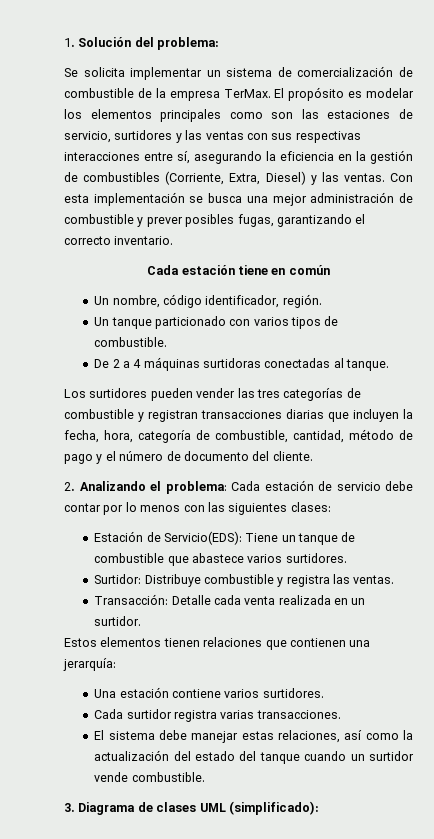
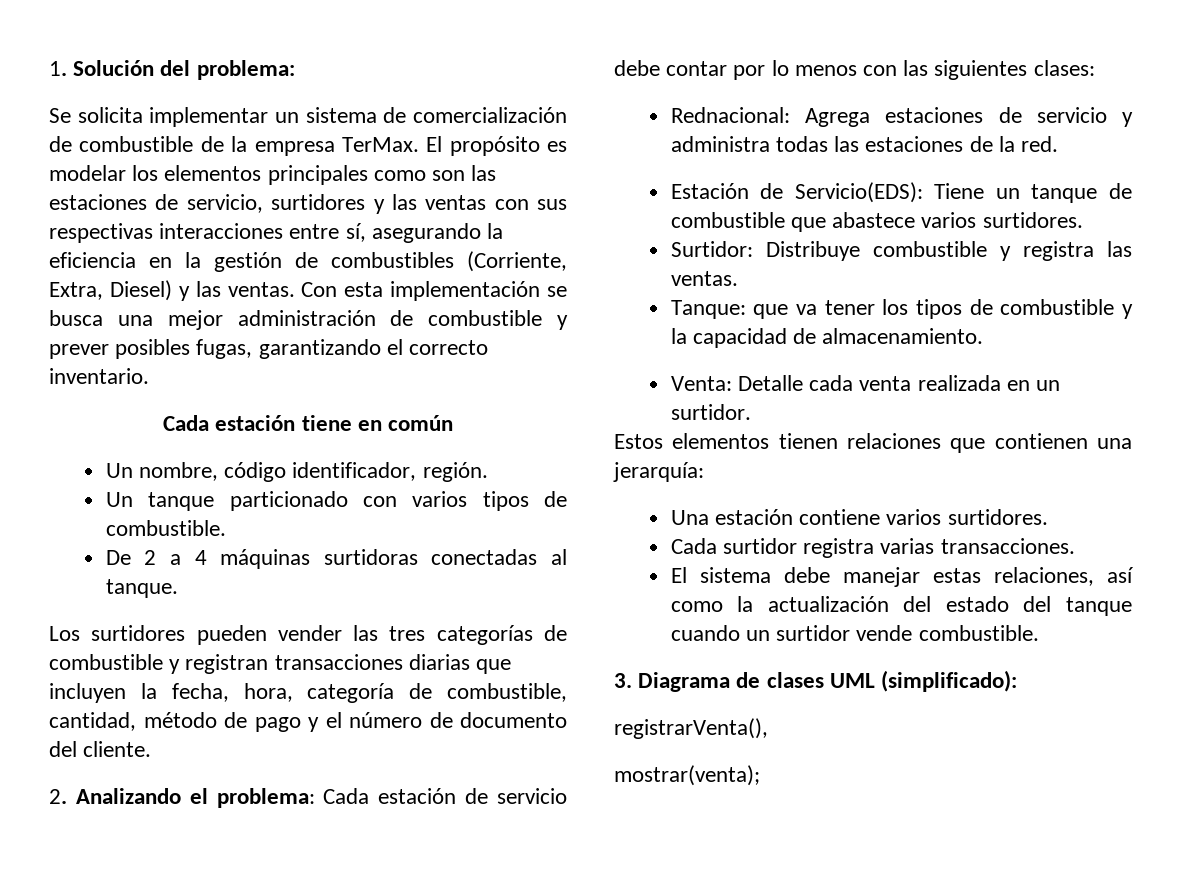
(331, 507) none -> [670,107,1133,127] [670,136,1059,152] // Rednacional: Agrega estaciones de servicio y administra todas las estaciones de la red.
[94,594,169,605] Transacción: -> [670,299,1133,319] [670,328,984,348] [670,376,732,391] Tanque: que va tener los tipos de combustible y la capacidad de almacenamiento. // Venta:
(319, 808) none -> [614,718,768,739] [614,765,760,786] // registrarVenta(), // mostrar(venta);

